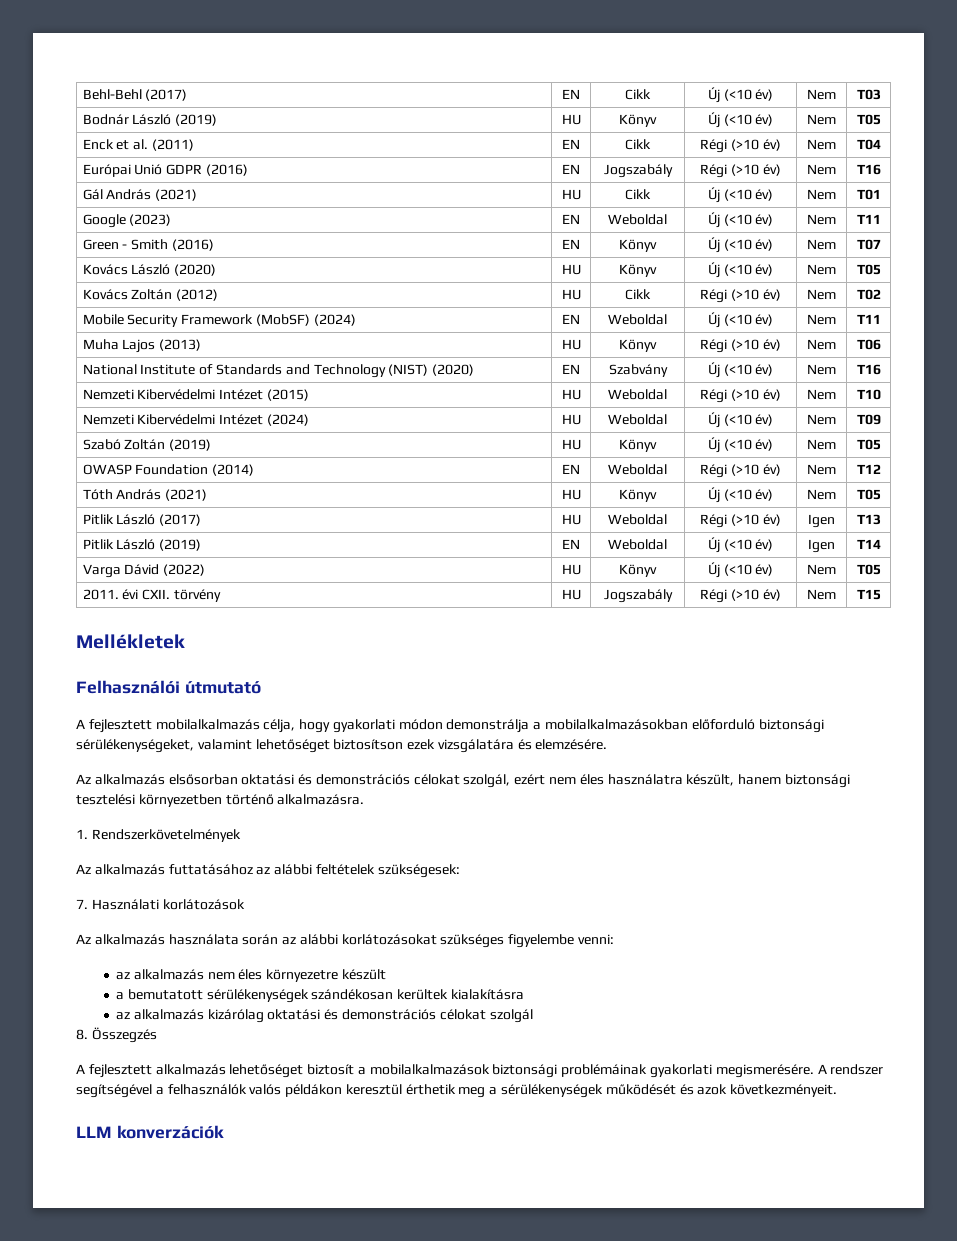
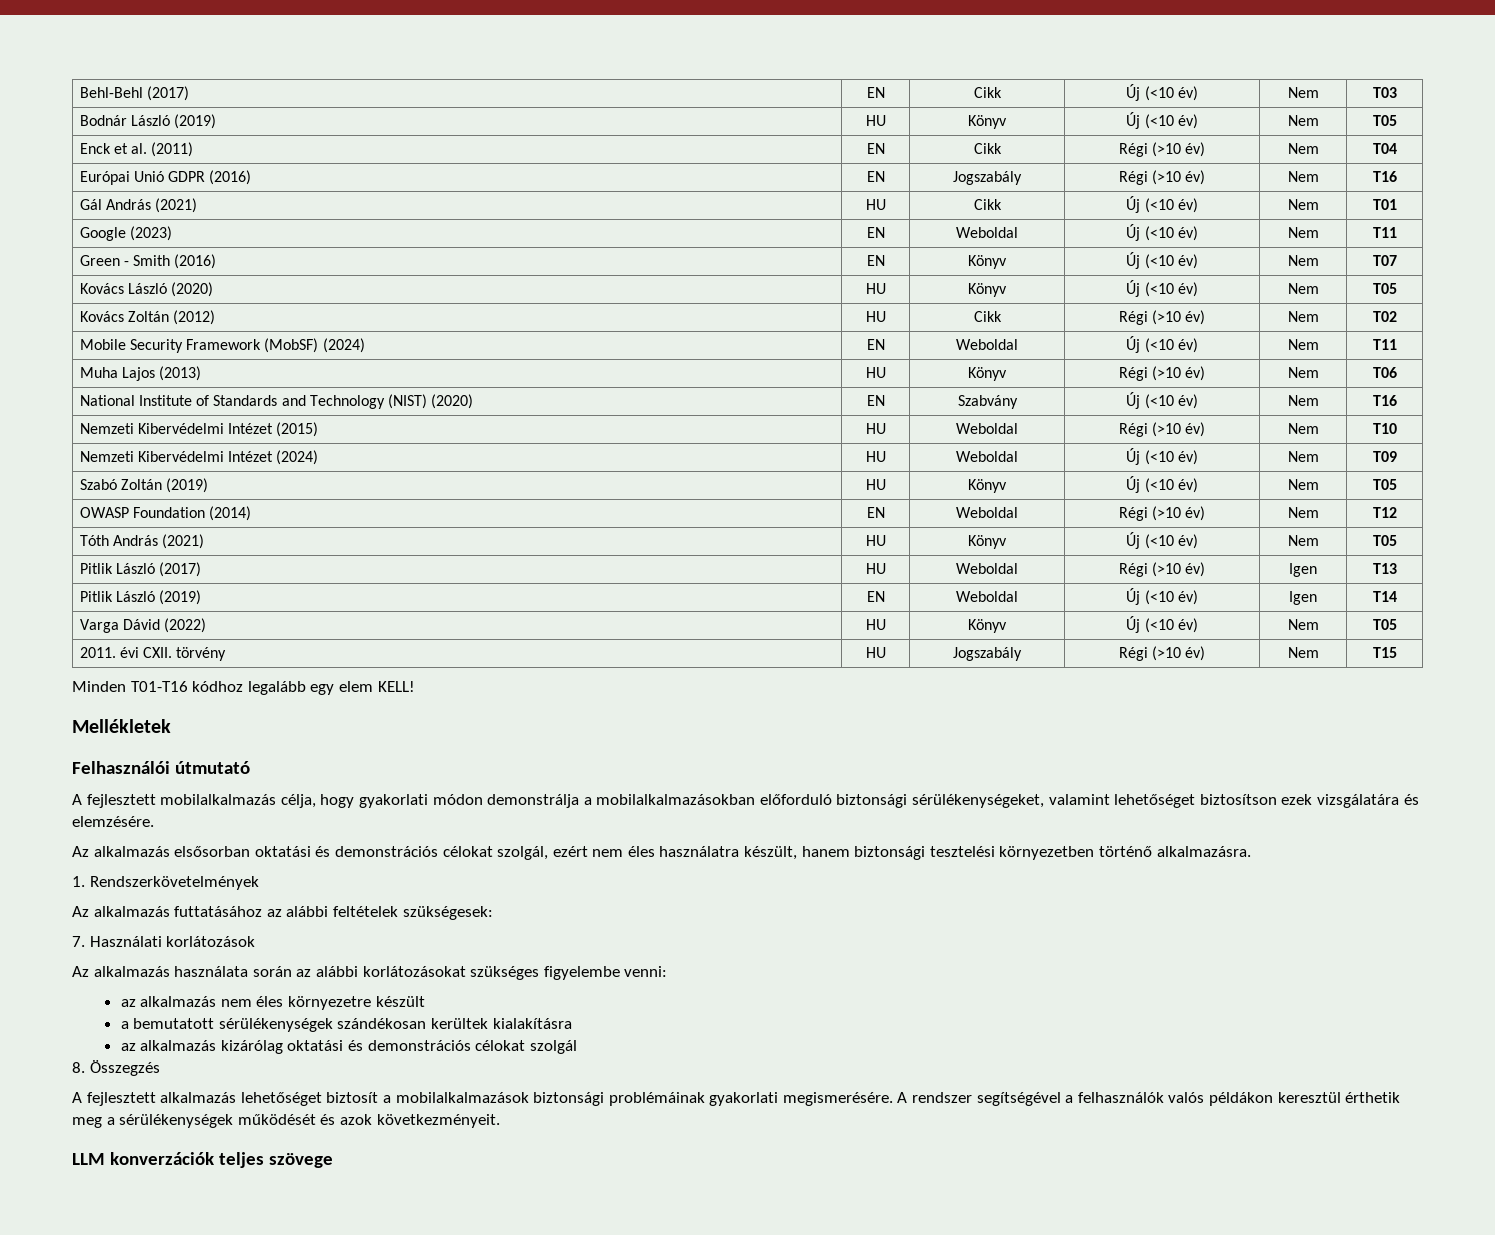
(881, 594) none -> [72,681,415,695] // Minden T01-T16 kódhoz legalább egy elem KELL!
(224, 1132) none -> [218,1152,333,1168] teljes szövege

